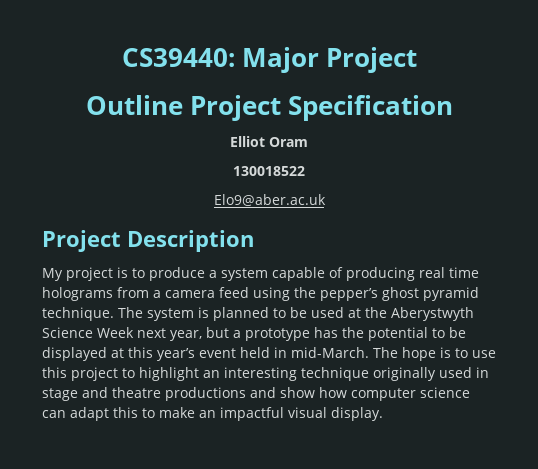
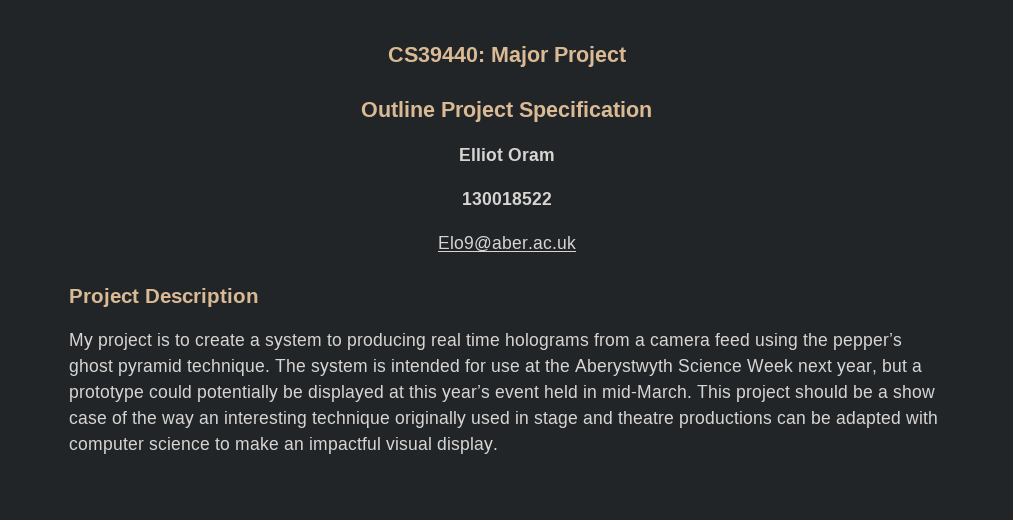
[149,267,205,281] produce -> [195,334,245,346] create
[272,267,343,281] capable of -> [327,334,342,346] to
[213,307,344,321] planned to be used -> [391,359,520,372] intended for use
[314,327,445,341] has the potential to -> [149,385,278,402] could potentially
[373,347,496,361] [42,367,199,381] The hope is to use this project to highlight -> [697,385,935,402] [69,411,194,428] This project should be a show case of the way
[250,387,470,401] [42,407,138,421] and show how computer science can adapt this -> [777,411,938,428] [69,437,210,454] can be adapted with computer science

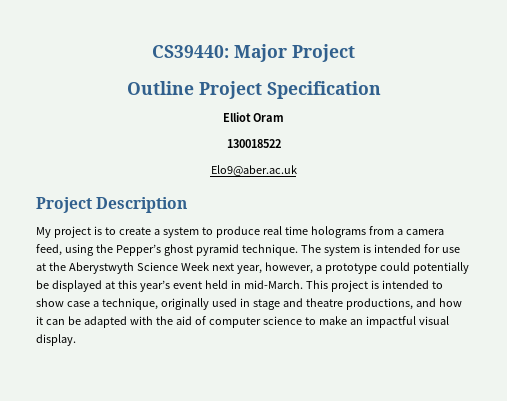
[347,333,426,350] producing -> [215,226,260,238] produce
[715,333,750,346] feed -> [36,244,62,256] feed,
[833,333,902,350] pepper’s -> [115,244,161,256] Pepper’s
[882,359,907,372] but -> [264,262,313,274] however,
[795,385,935,398] [69,411,390,428] should be a show case of the way an interesting technique -> [370,280,443,289] [36,298,158,310] is intended to show case a technique,
[679,411,772,428] productions -> [345,298,462,310] [36,316,43,325] productions, and how it
(938, 417) none -> [155,316,206,325] the aid of

